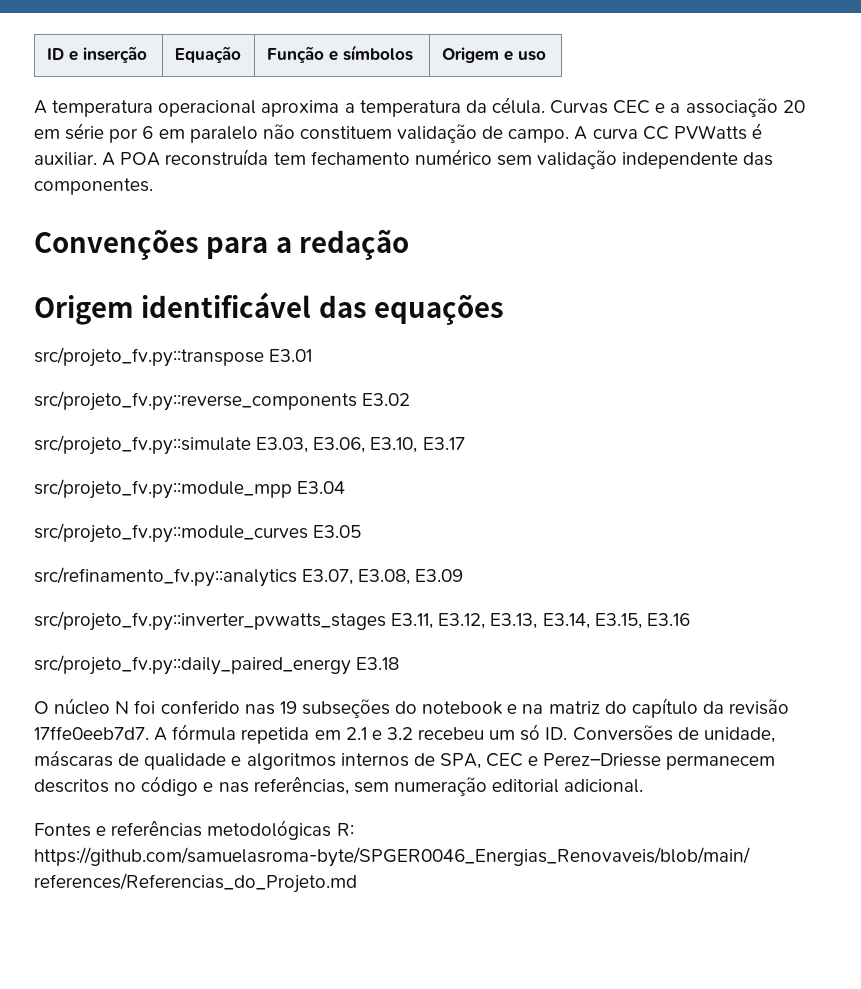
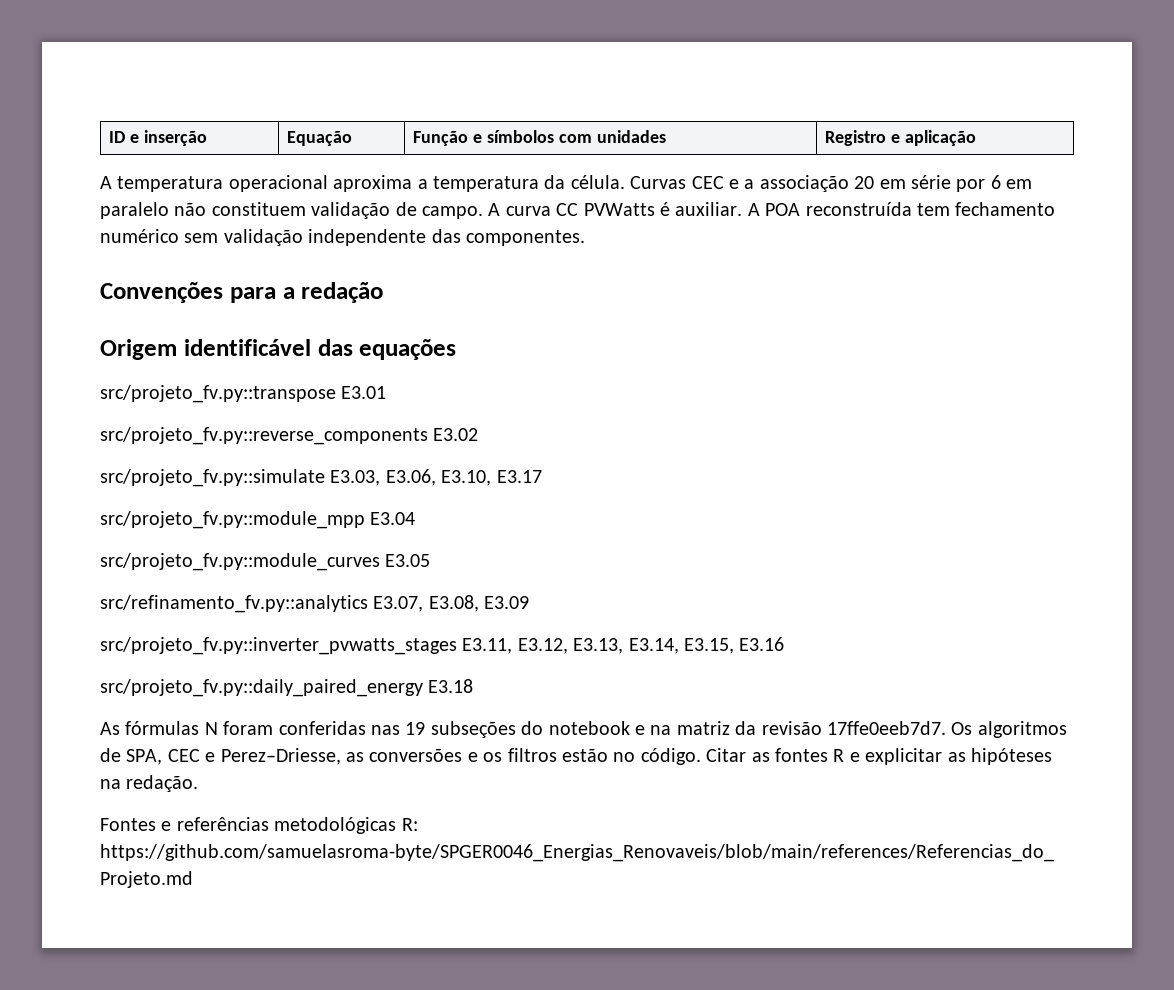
[441,47,546,63] | Origem e uso -> [559,130,666,143] [825,130,977,146] com unidades | Registro e aplicação
[34,698,240,715] O núcleo N foi conferido -> [100,721,366,735] As fórmulas N foram conferidas
[604,698,698,718] do capítulo -> (730, 728) none
[154,724,775,744] [34,750,776,770] [34,776,644,796] A fórmula repetida em 2.1 e 3.2 recebeu um só ID. Conversões de unidade, máscaras de qualidade e algoritmos internos de SPA, CEC e Perez–Driesse permanecem descritos no código e nas referências, sem numeração editorial adicional. -> [951,721,1067,738] [100,748,1052,765] [100,775,199,792] Os algoritmos de SPA, CEC e Perez–Driesse, as conversões e os filtros estão no código. Citar as fontes R e explicitar as hipóteses na redação.

